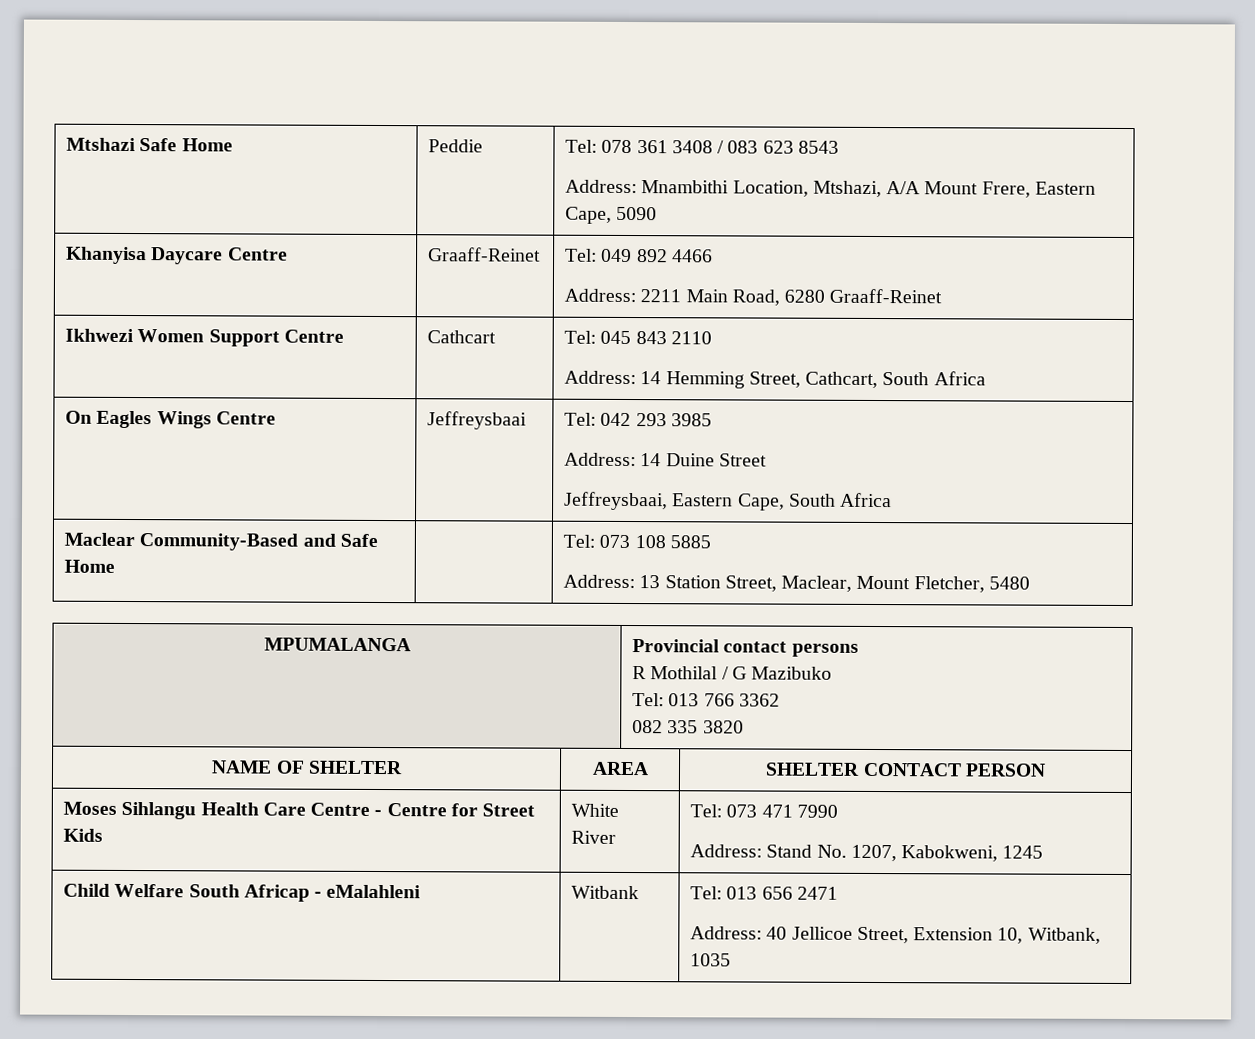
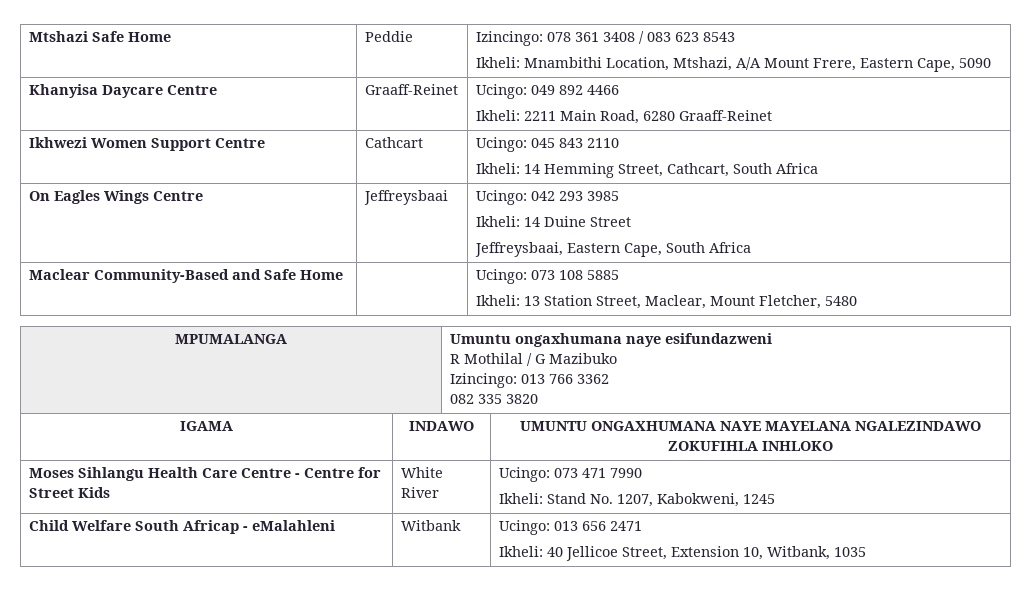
[565,139,598,153] Tel: -> [475,31,543,46] Izincingo:
[565,179,638,194] Address: -> [475,57,520,68] Ikheli:
[565,248,598,262] Tel: -> [475,84,527,99] Ucingo:
[564,288,637,303] Address: -> [475,110,520,121] Ikheli:
[564,330,597,344] Tel: -> [475,137,527,152] Ucingo:
[564,370,637,385] Address: -> [475,163,520,174] Ikheli:
[564,412,597,426] Tel: -> [475,190,527,205] Ucingo:
[564,452,637,467] Address: -> [475,216,520,227] Ikheli:
[563,534,596,548] Tel: -> [475,269,527,284] Ucingo:
[563,574,636,589] Address: -> [475,295,520,306] Ikheli:
[632,639,859,657] Provincial contact persons -> [449,333,772,347] Umuntu ongaxhumana naye esifundazweni
[632,693,665,707] Tel: -> [449,373,517,388] Izincingo:
[211,760,403,775] [591,761,649,776] [765,762,1046,777] NAME OF SHELTER | AREA | SHELTER CONTACT PERSON -> [180,421,233,431] [409,421,474,431] [520,421,981,431] [668,441,833,451] IGAMA | INDAWO | UMUNTU ONGAXHUMANA NAYE MAYELANA NGALEZINDAWO ZOKUFIHLA INHLOKO
[690,804,723,818] Tel: -> [498,467,550,482] Ucingo:
[690,844,763,858] Address: -> [498,493,543,504] Ikheli:
[690,886,723,900] Tel: -> [498,520,550,535] Ucingo:
[690,926,763,940] Address: -> [498,546,543,557] Ikheli:

